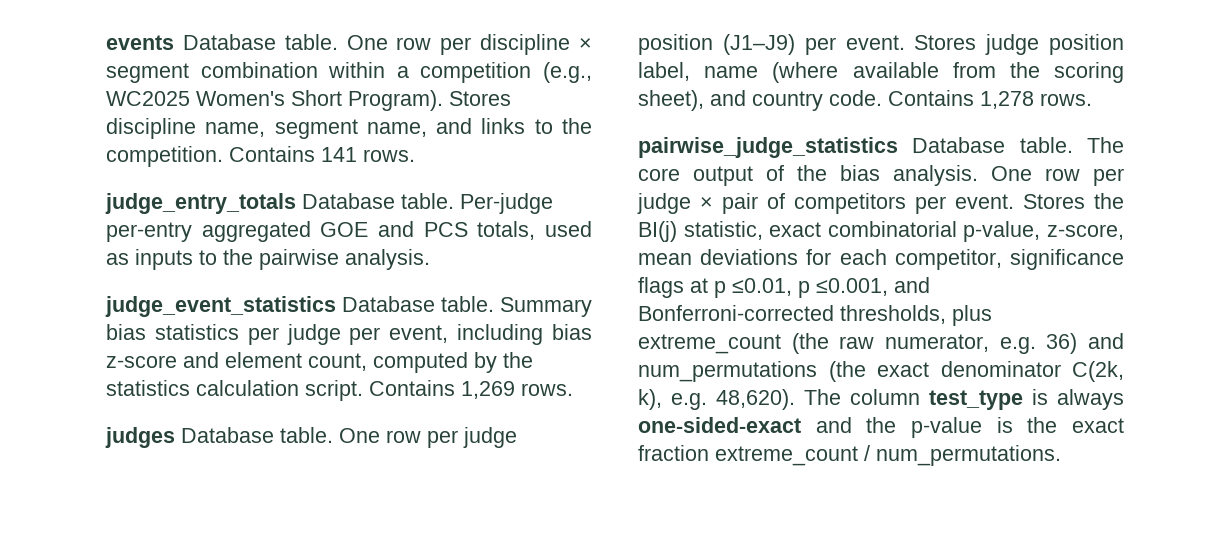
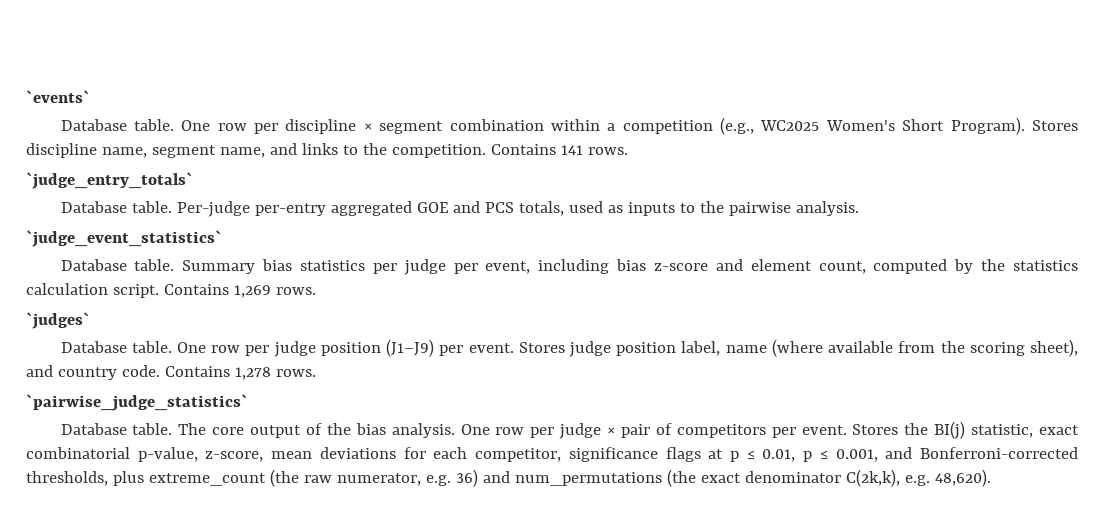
[106,35,174,50] events -> [26,90,90,103] `events` //
[105,193,296,214] judge_entry_totals -> [26,172,193,189] `judge_entry_totals` //
[105,296,336,317] judge_event_statistics -> [26,230,222,247] `judge_event_statistics` //
[105,427,175,448] judges -> [26,312,90,329] `judges` //
[638,137,898,158] pairwise_judge_statistics -> [26,394,248,411] `pairwise_judge_statistics` //
[732,278,888,298] ≤0.01, p ≤0.001, -> [746,449,878,462] ≤ 0.01, p ≤ 0.001,
[1072,361,1124,382] [638,389,1124,410] [638,417,1124,438] [638,445,1061,466] C(2k, k), e.g. 48,620). The column test_type is always one-sided-exact and the p-value is the exact fraction extreme_count / num_permutations. -> [845,469,991,487] C(2k,k), e.g. 48,620).

